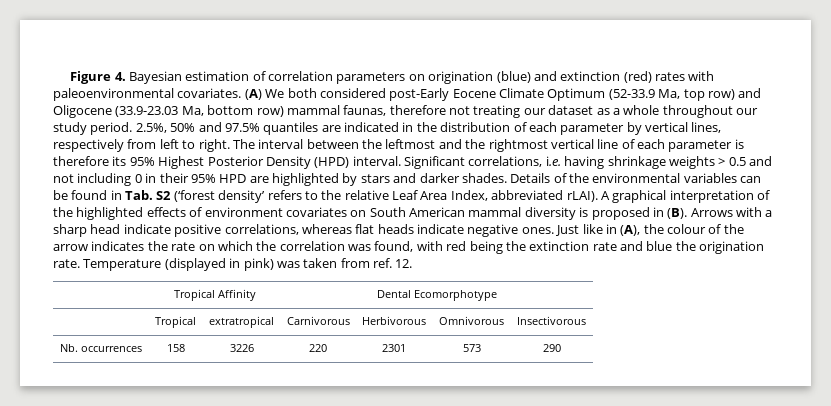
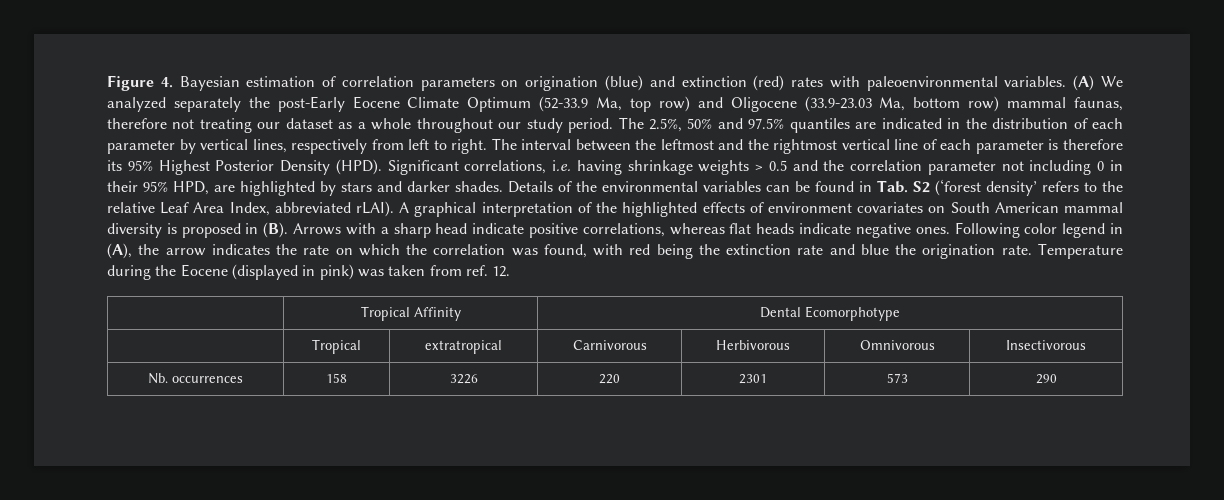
[177,88,242,98] covariates. -> [1004,76,1067,87] variables.
[287,88,386,98] both considered -> [107,97,270,112] analyzed separately the
(133, 128) none -> [618,117,644,129] The
[314,156,401,168] (HPD) interval. -> [335,159,382,175] (HPD).
(772, 161) none -> [823,160,996,175] the correlation parameter
[219,174,247,183] HPD -> [173,181,209,195] HPD,
[555,224,722,236] Just like in (A), the colour of -> [954,222,1124,238] [107,243,132,259] Following color legend in (A),
(162, 265) none -> [107,264,228,280] during the Eocene

